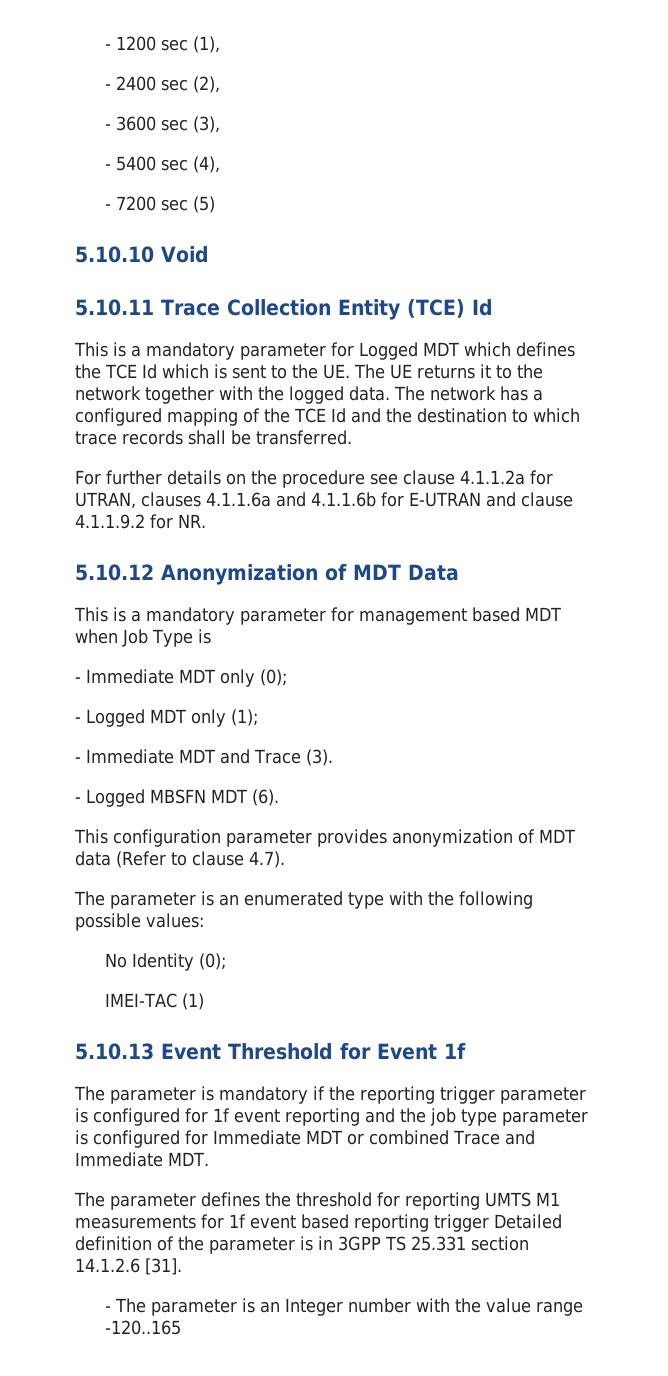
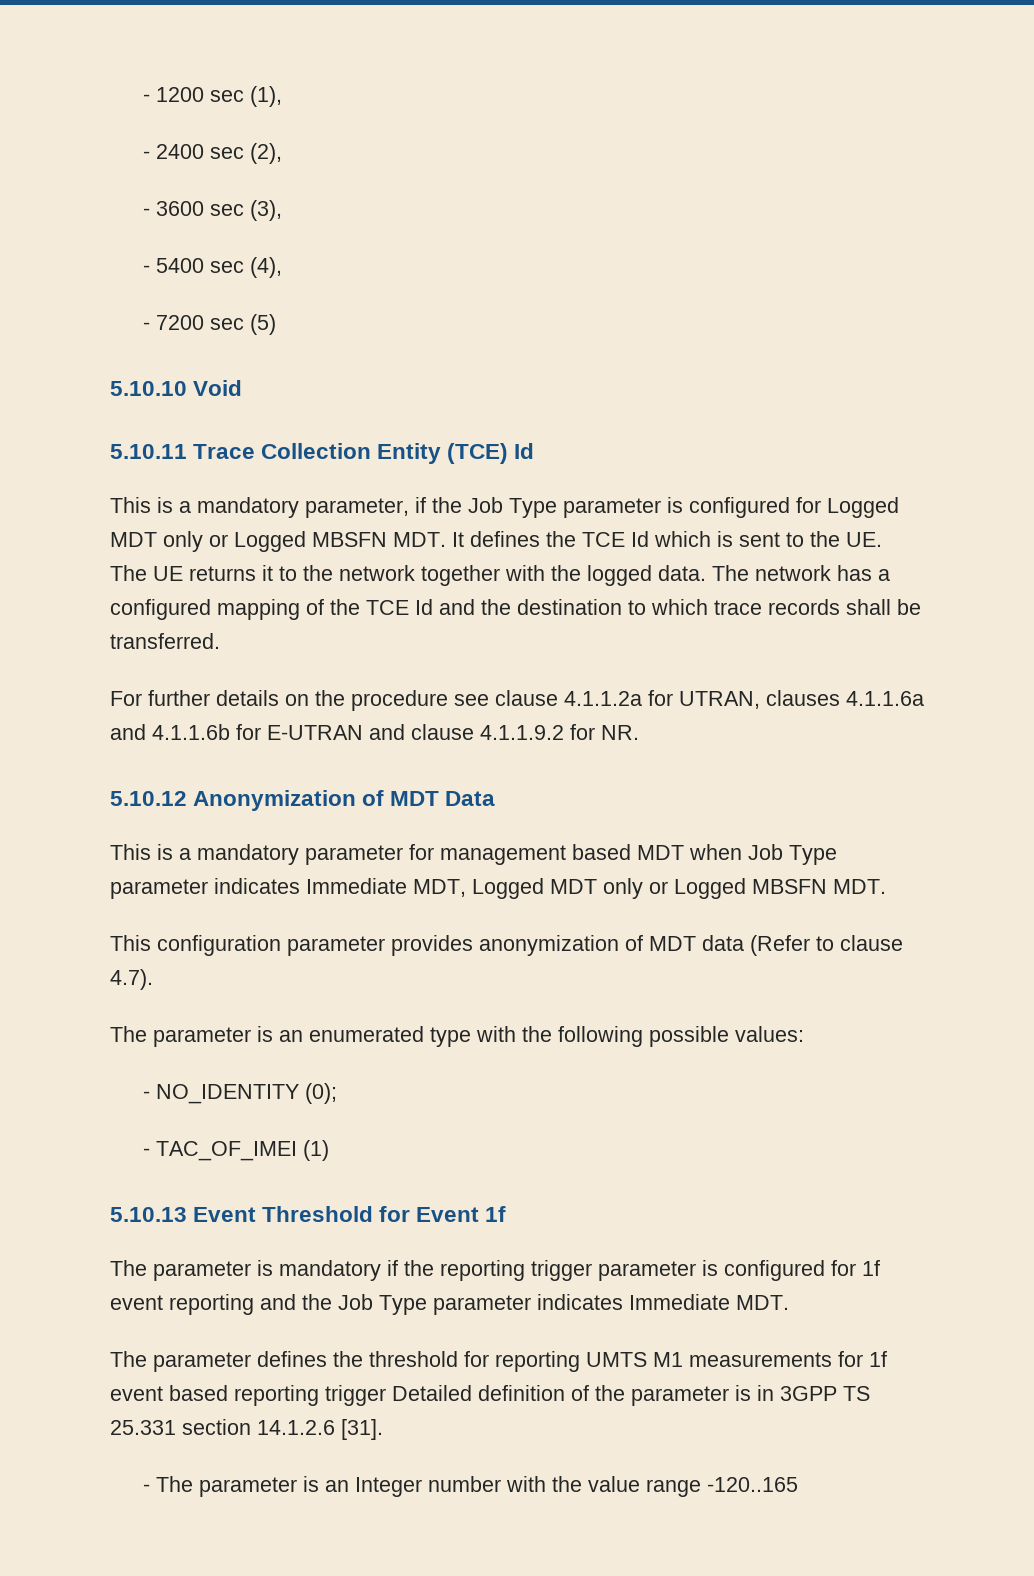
[240,342,511,360] parameter for Logged MDT which -> [305,497,899,518] [110,531,464,552] parameter, if the Job Type parameter is configured for Logged MDT only or Logged MBSFN MDT. It
[197,629,211,644] [75,669,287,687] [75,709,258,727] [75,749,333,766] [75,789,279,807] is // - Immediate MDT only (0); // - Logged MDT only (1); // - Immediate MDT and Trace (3). // - Logged MBSFN MDT (6). -> [110,878,886,899] parameter indicates Immediate MDT, Logged MDT only or Logged MBSFN MDT.
[104,953,226,971] [104,993,177,1008] No Identity (0); // IMEI-TAC -> [142,1083,337,1104] [142,1141,297,1161] - NO_IDENTITY (0); // - TAC_OF_IMEI
[430,1108,588,1126] [75,1130,535,1148] job type parameter is configured for Immediate MDT or combined Trace and -> [338,1294,623,1315] Job Type parameter indicates

